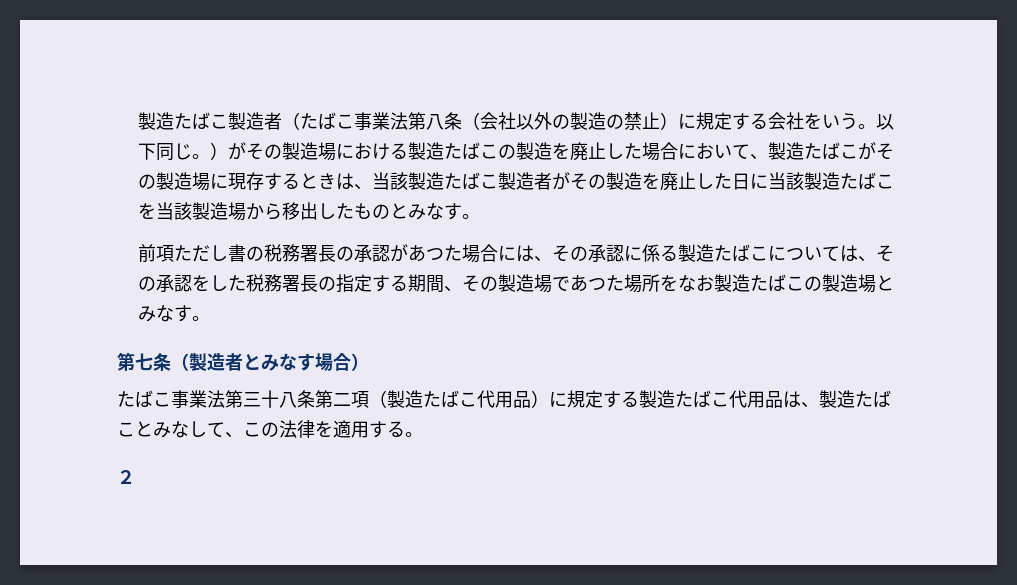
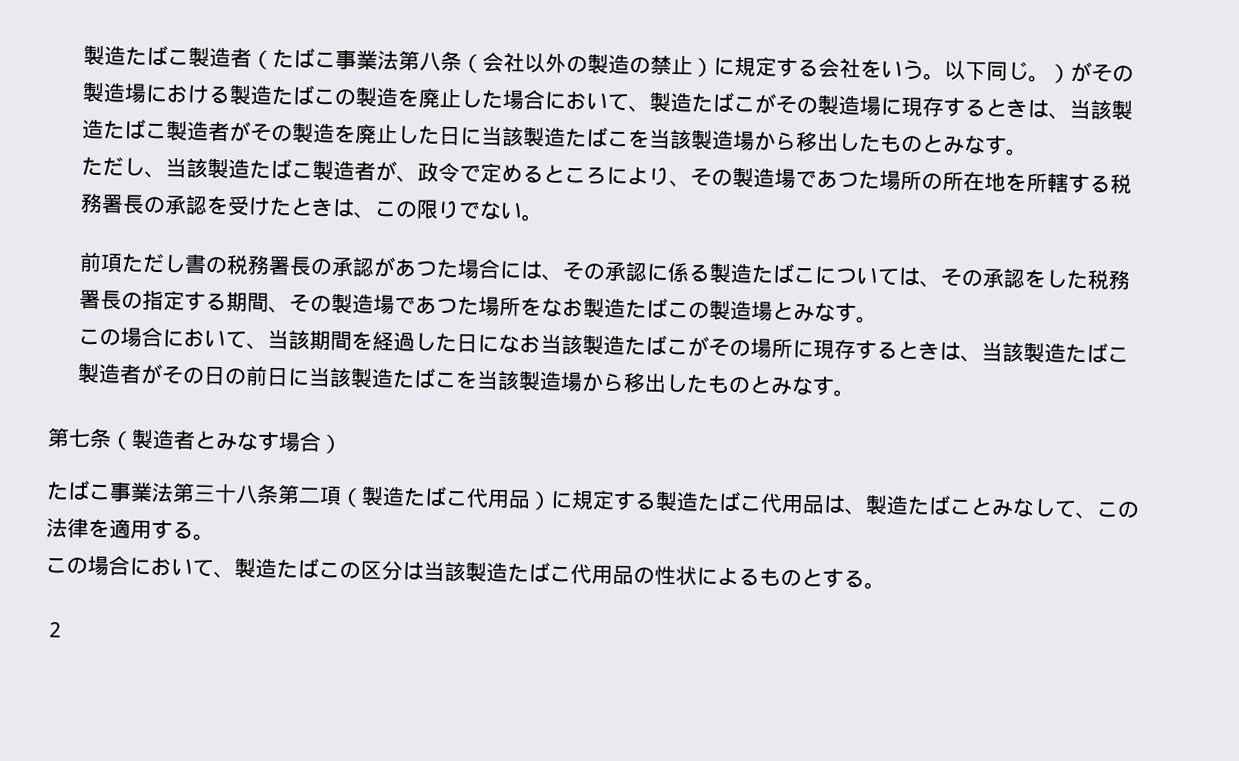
(480, 216) none -> [81,156,1133,194] [80,192,544,222] // ただし、当該製造たばこ製造者が、政令で定めるところにより、その製造場であつた場所の所在地を所轄する税務署長の承認を受けたときは、この限りでない。
(210, 318) none -> [78,326,1130,364] [77,362,856,398] // この場合において、当該期間を経過した日になお当該製造たばこがその場所に現存するときは、当該製造たばこ製造者がその日の前日に当該製造たばこを当該製造場から移出したものとみなす。
(423, 434) none -> [45,555,886,590] // この場合において、製造たばこの区分は当該製造たばこ代用品の性状によるものとする。

